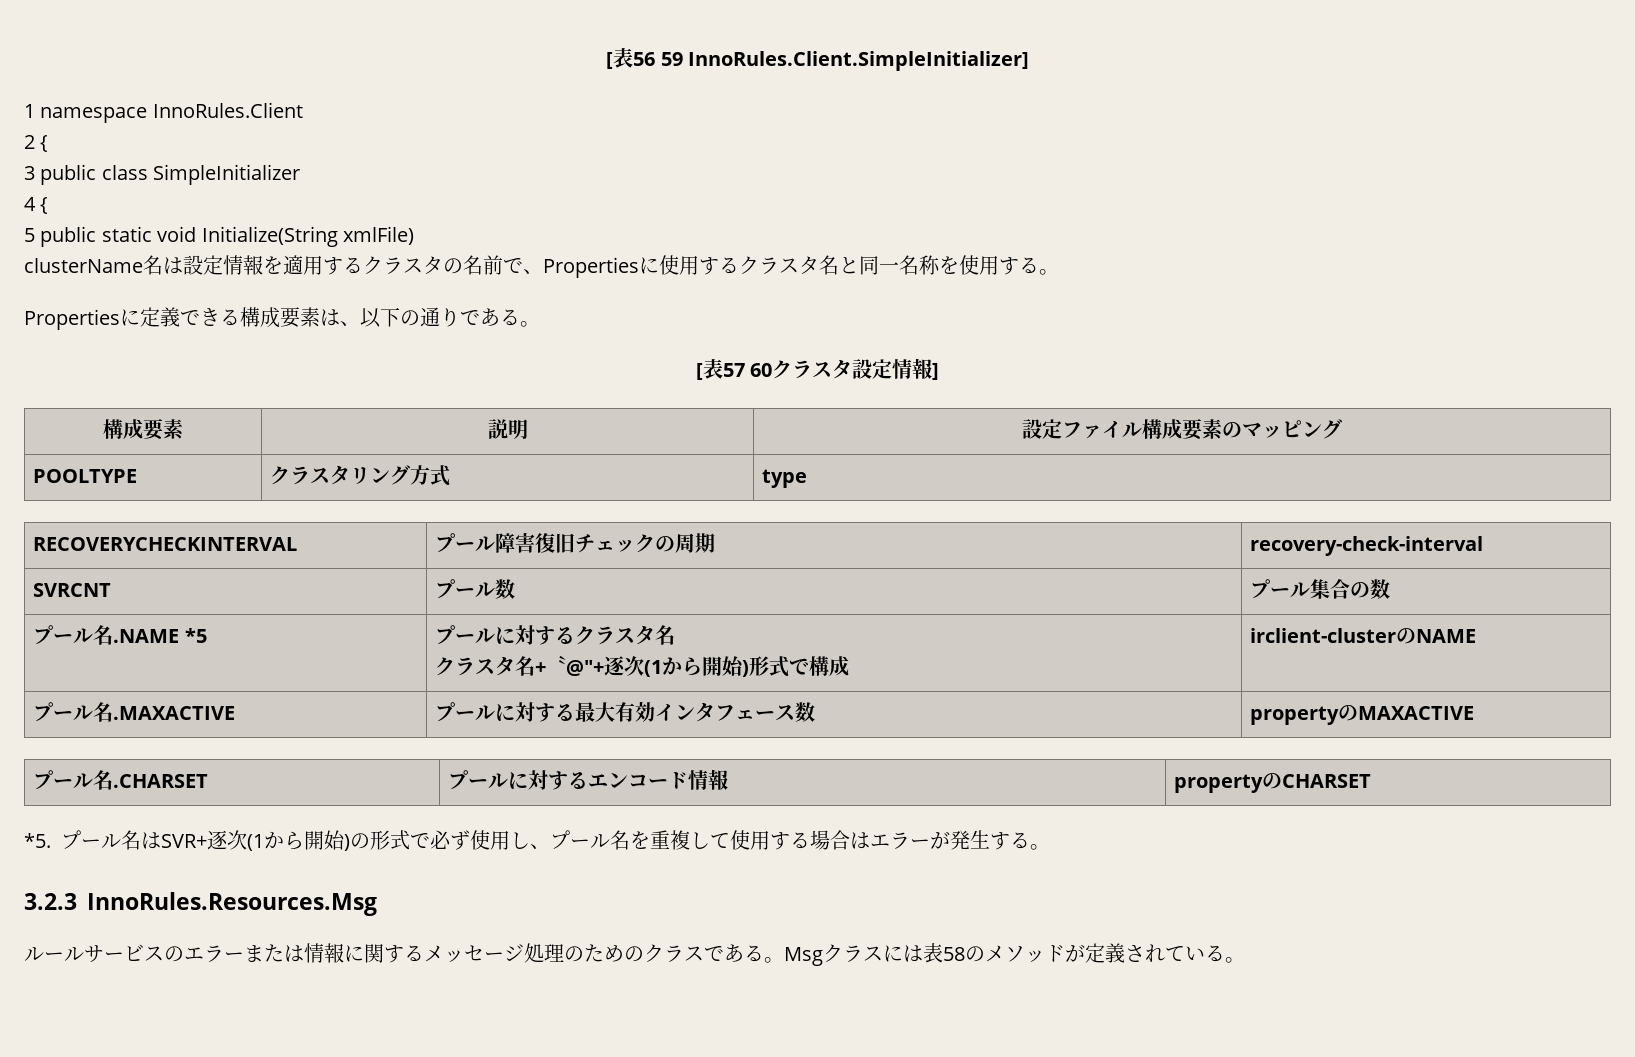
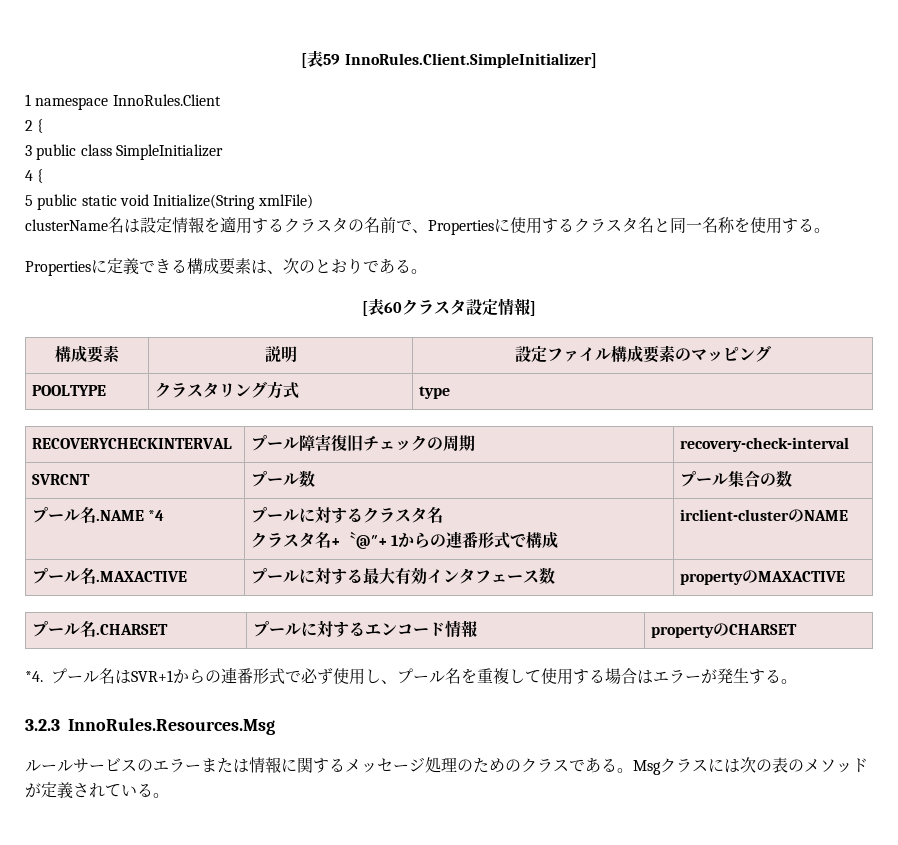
[606,48,656,69] [表56 -> [301,50,324,68] [表
[360,307,440,328] 以下の通 -> [283,258,347,274] 次のとお
[722,363,745,377] 57 -> (384, 306) none
[184,628,207,643] *5 -> [148,510,165,521] *4
[604,656,750,677] 逐次(1から開始) -> [391,531,479,549] 1からの連番
[24,833,51,848] *5. -> [25,671,43,682] *4.
[161,830,370,851] SVR+逐次(1から開始)の -> [131,667,253,684] SVR+1からの連番
[923,943,965,963] 表58 -> [740,757,788,773] 次の表

